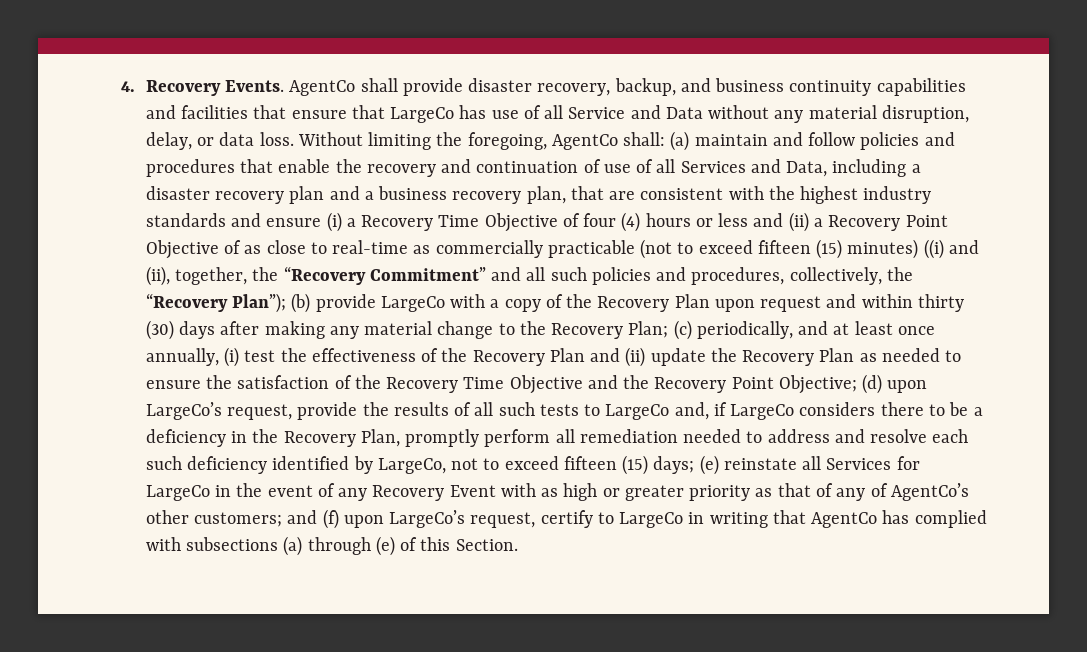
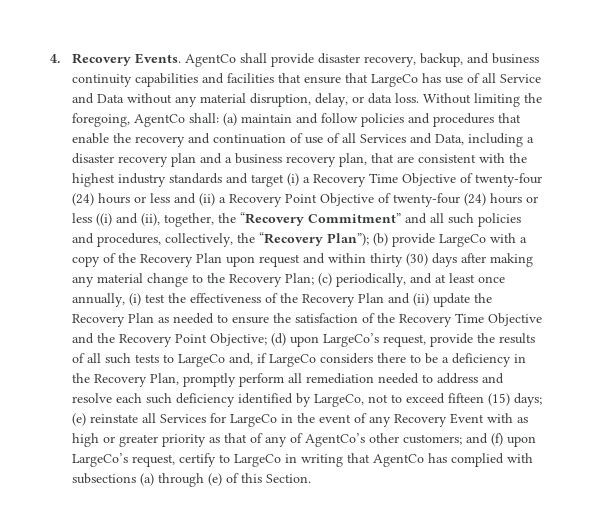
[266,218,322,227] ensure -> [250,174,284,187] target
[583,212,641,232] four (4) -> [474,173,542,187] [71,193,94,206] twenty-four (24)
[244,239,919,259] as close to real-time as commercially practicable (not to exceed fifteen (15) minutes) -> [392,193,538,207] [71,213,92,223] twenty-four (24) hours or less

